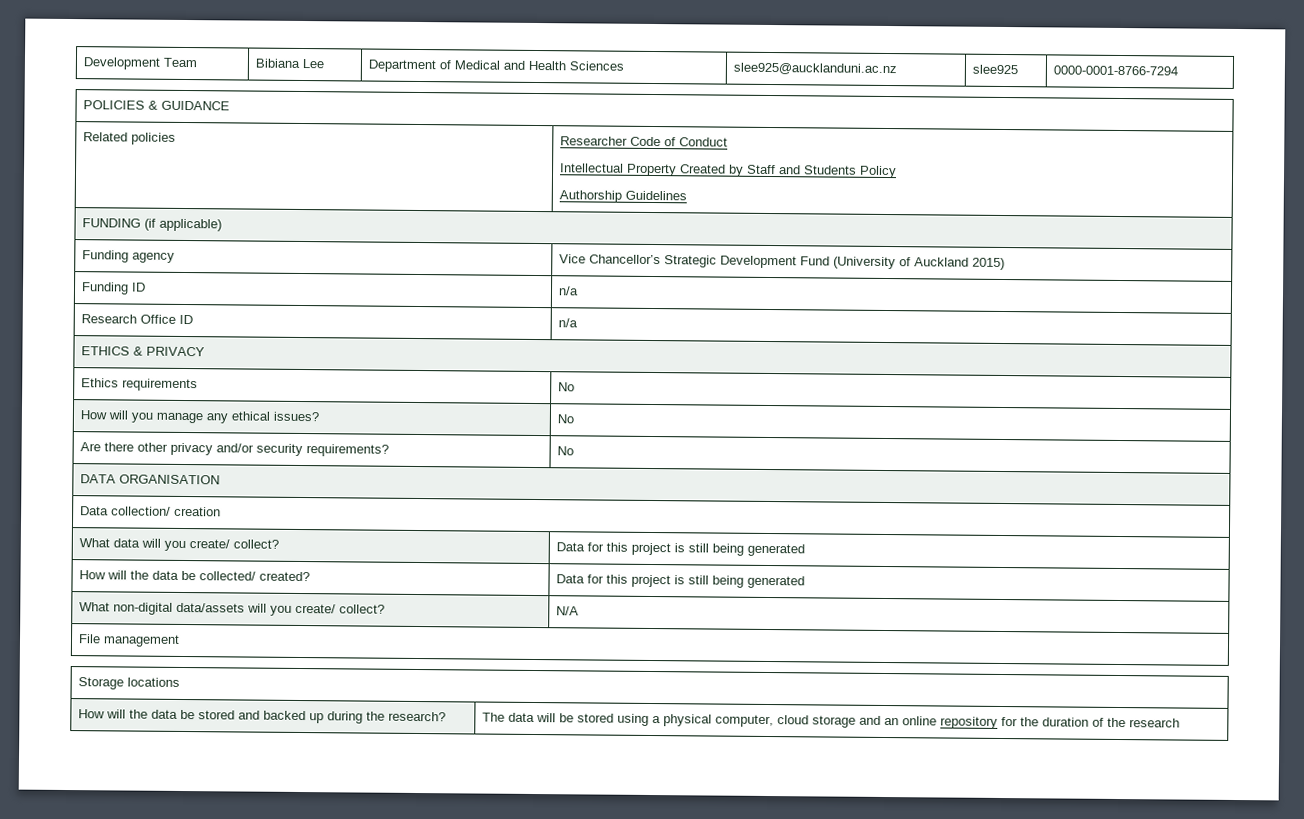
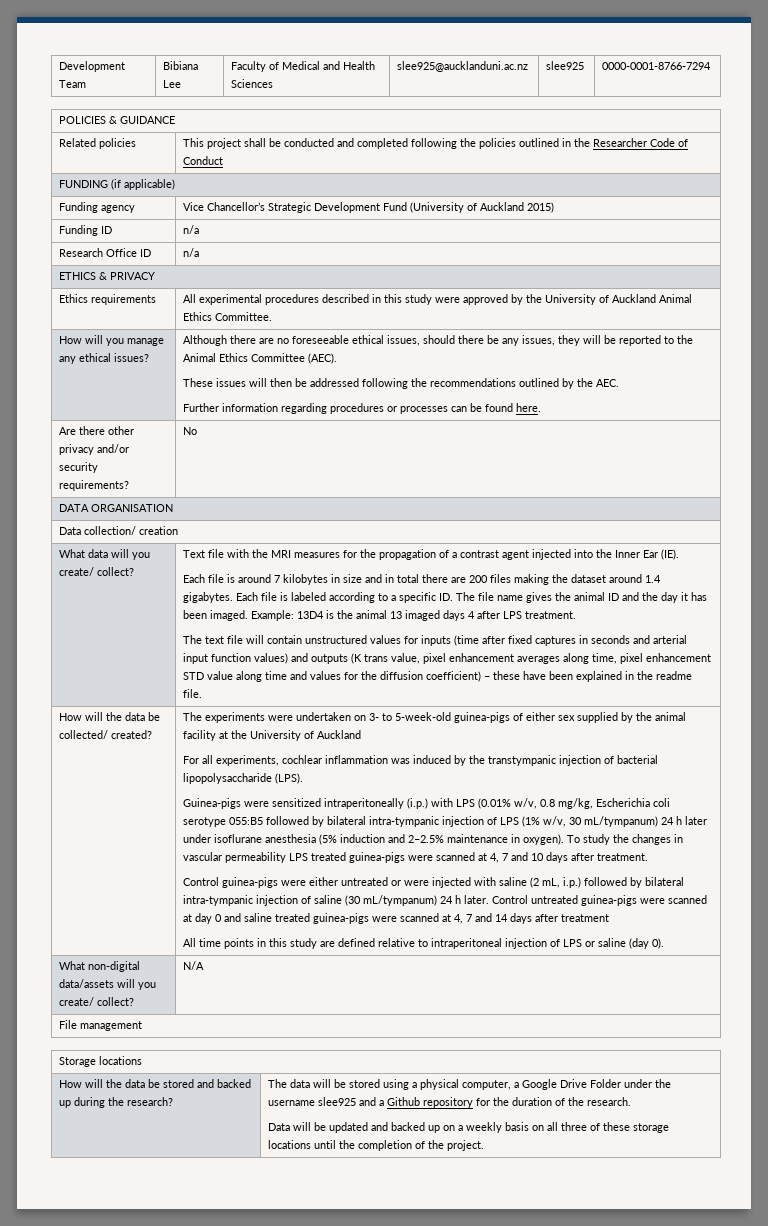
[367,59,436,73] Department -> [231,61,267,72] Faculty
[559,136,728,147] [559,163,897,179] [558,190,687,203] Researcher Code of Conduct // Intellectual Property Created by Staff and Students Policy // Authorship Guidelines -> [183,138,689,149] [183,156,224,165] This project shall be conducted and completed following the policies outlined in the Researcher Code of Conduct
[557,382,575,392] No -> [183,294,693,305] [183,312,273,321] All experimental procedures described in this study were approved by the University of Auckland Animal Ethics Committee.
[556,414,574,424] No -> [183,335,694,346] [183,353,338,364] [183,378,620,389] [183,403,542,414] Although there are no foreseeable ethical issues, should there be any issues, they will be reported to the Animal Ethics Committee (AEC). // These issues will then be addressed following the recommendations outlined by the AEC. // Further information regarding procedures or processes can be found here.
[555,542,805,557] Data for this project is still being generated -> [183,549,680,560] [183,574,662,585] [183,592,708,603] [183,610,577,621] [183,635,688,646] [183,653,712,664] [183,671,693,682] [183,689,203,698] Text file with the MRI measures for the propagation of a contrast agent injected into the Inner Ear (IE). // Each file is around 7 kilobytes in size and in total there are 200 files making the dataset around 1.4 gigabytes. Each file is labeled according to a specific ID. The file name gives the animal ID and the day it has been imaged. Example: 13D4 is the animal 13 imaged days 4 after LPS treatment. // The text file will contain unstructured values for inputs (time after fixed captures in seconds and arterial input function values) and outputs (K trans value, pixel enhancement averages along time, pixel enhancement STD value along time and values for the diffusion coefficient) – these have been explained in the readme file.
[555,574,805,589] Data for this project is still being generated -> [183,712,687,723] [183,730,362,741] [183,755,659,766] [183,773,304,784] [183,798,671,809] [183,816,708,827] [183,834,684,845] [183,852,649,863] [183,877,685,888] [183,895,708,906] [183,913,610,924] [183,938,665,949] The experiments were undertaken on 3- to 5-week-old guinea-pigs of either sex supplied by the animal facility at the University of Auckland // For all experiments, cochlear inflammation was induced by the transtympanic injection of bacterial lipopolysaccharide (LPS). // Guinea-pigs were sensitized intraperitoneally (i.p.) with LPS (0.01% w/v, 0.8 mg/kg, Escherichia coli serotype 055:B5 followed by bilateral intra-tympanic injection of LPS (1% w/v, 30 mL/tympanum) 24 h later under isoflurane anesthesia (5% induction and 2–2.5% maintenance in oxygen). To study the changes in vascular permeability LPS treated guinea-pigs were scanned at 4, 7 and 10 days after treatment. // Control guinea-pigs were either untreated or were injected with saline (2 mL, i.p.) followed by bilateral intra-tympanic injection of saline (30 mL/tympanum) 24 h later. Control untreated guinea-pigs were scanned at day 0 and saline treated guinea-pigs were scanned at 4, 7 and 14 days after treatment // All time points in this study are defined relative to intraperitoneal injection of LPS or saline (day 0).
[776,715,937,728] cloud storage and an online -> [514,1079,672,1090] [268,1097,421,1106] a Google Drive Folder under the username slee925 and a Github
[1128,718,1180,728] research -> [587,1097,632,1106] [268,1122,670,1133] [268,1140,485,1151] research. // Data will be updated and backed up on a weekly basis on all three of these storage locations until the completion of the project.

